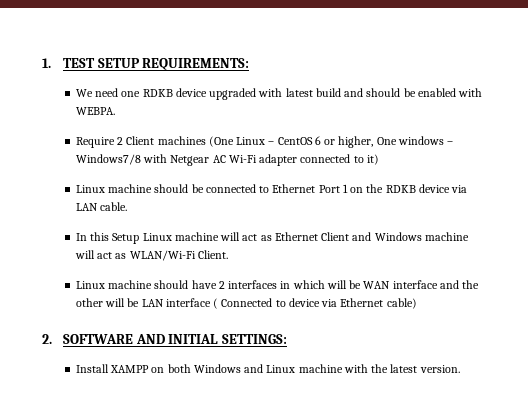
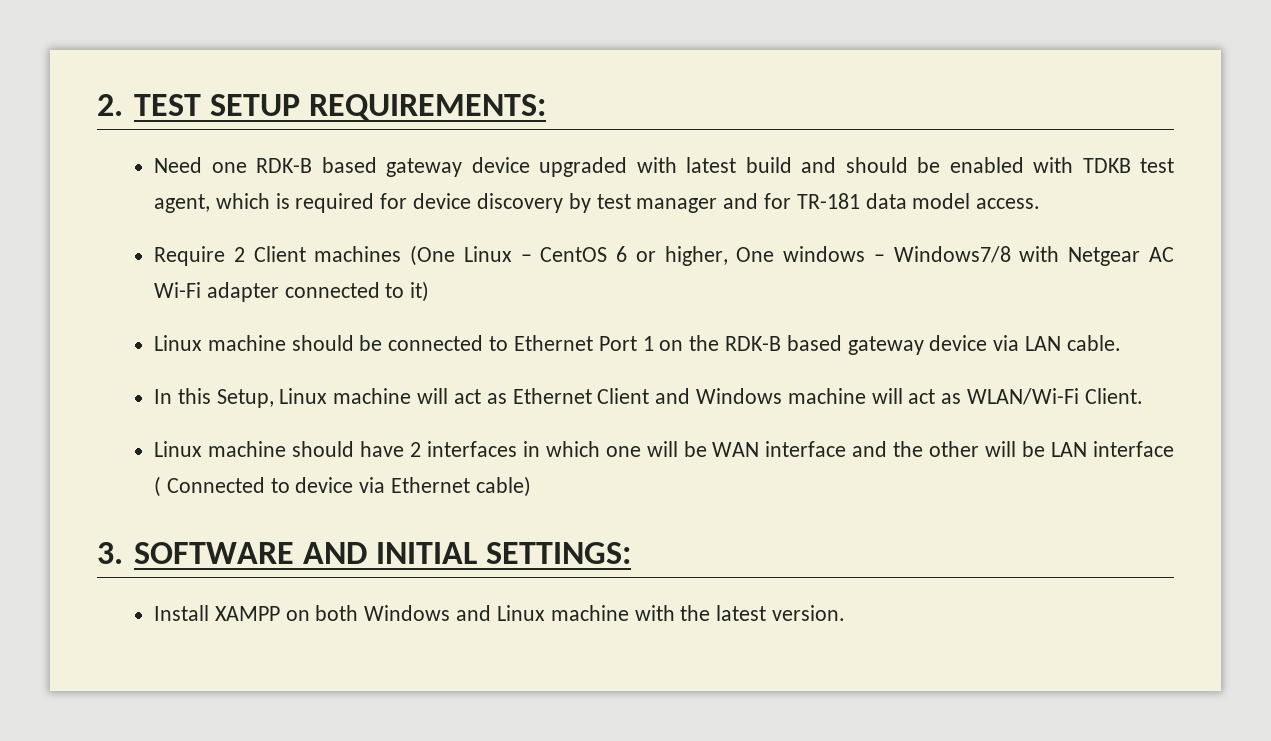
[42,58,51,68] 1. -> [97,94,123,116] 2.
[75,88,173,97] We need one RDKB -> [154,157,463,177] Need one RDK-B based gateway
[75,107,115,115] WEBPA. -> [1082,158,1174,173] [154,193,1041,213] TDKB test agent, which is required for device discovery by test manager and for TR-181 data model access.
[385,185,416,193] RDKB -> [724,335,924,355] RDK-B based gateway
[112,233,140,244] Setup -> [216,389,274,408] Setup,
(325, 284) none -> [605,446,641,457] one
[42,334,52,344] 2. -> [97,542,123,564] 3.

